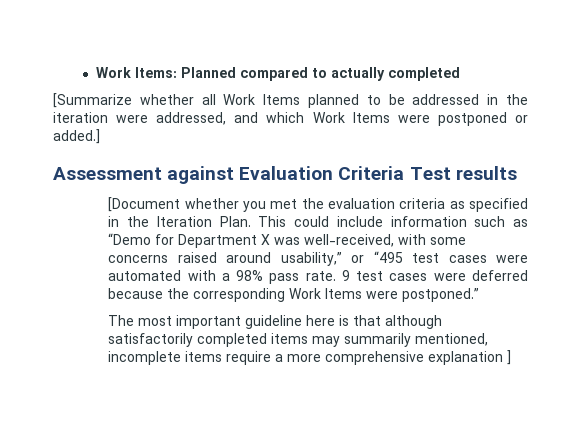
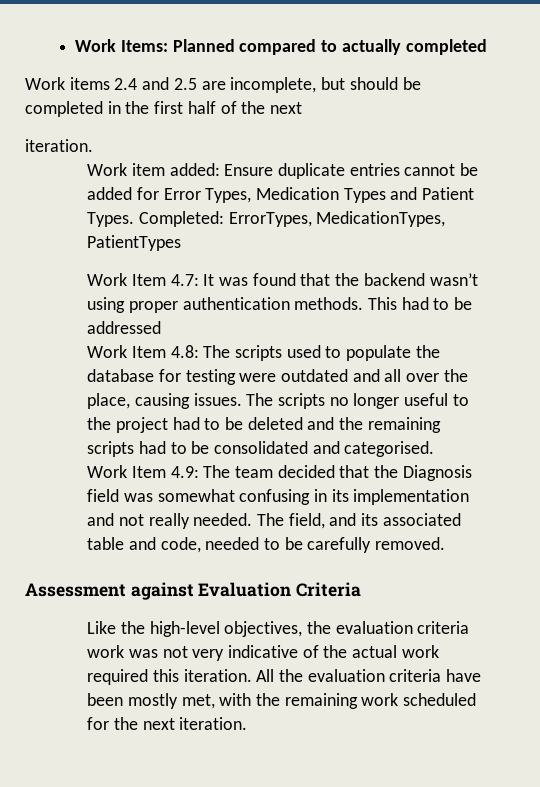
[53,93,529,108] [53,112,528,126] [53,129,100,144] [53,166,517,184] [108,197,528,212] [108,216,528,227] [108,233,467,248] [108,251,528,266] [108,270,529,284] [108,288,480,302] [108,315,443,329] [108,333,489,347] [108,350,512,365] [Summarize whether all Work Items planned to be addressed in the iteration were addressed, and which Work Items were postponed or added.] // Assessment against Evaluation Criteria Test results // [Document whether you met the evaluation criteria as specified in the Iteration Plan. This could include information such as “Demo for Department X was well-received, with some concerns raised around usability,” or “495 test cases were automated with a 98% pass rate. 9 test cases were deferred because the corresponding Work Items were postponed.” // The most important guideline here is that although satisfactorily completed items may summarily mentioned, incomplete items require a more comprehensive explanation ] -> [25,77,421,93] [25,101,303,117] [25,139,93,152] [87,163,479,179] [87,187,475,203] [87,211,446,227] [87,235,182,251] [87,273,478,286] [87,297,473,313] [87,321,162,334] [87,345,440,361] [87,369,468,385] [87,393,469,409] [87,417,441,433] [87,441,435,457] [87,465,472,481] [87,489,470,505] [87,513,461,529] [87,537,446,553] [25,582,362,600] [87,621,470,637] [87,645,439,661] [87,669,482,685] [87,693,477,709] [87,717,248,730] Work items 2.4 and 2.5 are incomplete, but should be completed in the first half of the next // iteration. // Work item added: Ensure duplicate entries cannot be added for Error Types, Medication Types and Patient Types. Completed: ErrorTypes, MedicationTypes, PatientTypes // Work Item 4.7: It was found that the backend wasn’t using proper authentication methods. This had to be addressed // Work Item 4.8: The scripts used to populate the database for testing were outdated and all over the place, causing issues. The scripts no longer useful to the project had to be deleted and the remaining scripts had to be consolidated and categorised. // Work Item 4.9: The team decided that the Diagnosis field was somewhat confusing in its implementation and not really needed. The field, and its associated table and code, needed to be carefully removed. // Assessment against Evaluation Criteria // Like the high-level objectives, the evaluation criteria work was not very indicative of the actual work required this iteration. All the evaluation criteria have been mostly met, with the remaining work scheduled for the next iteration.

